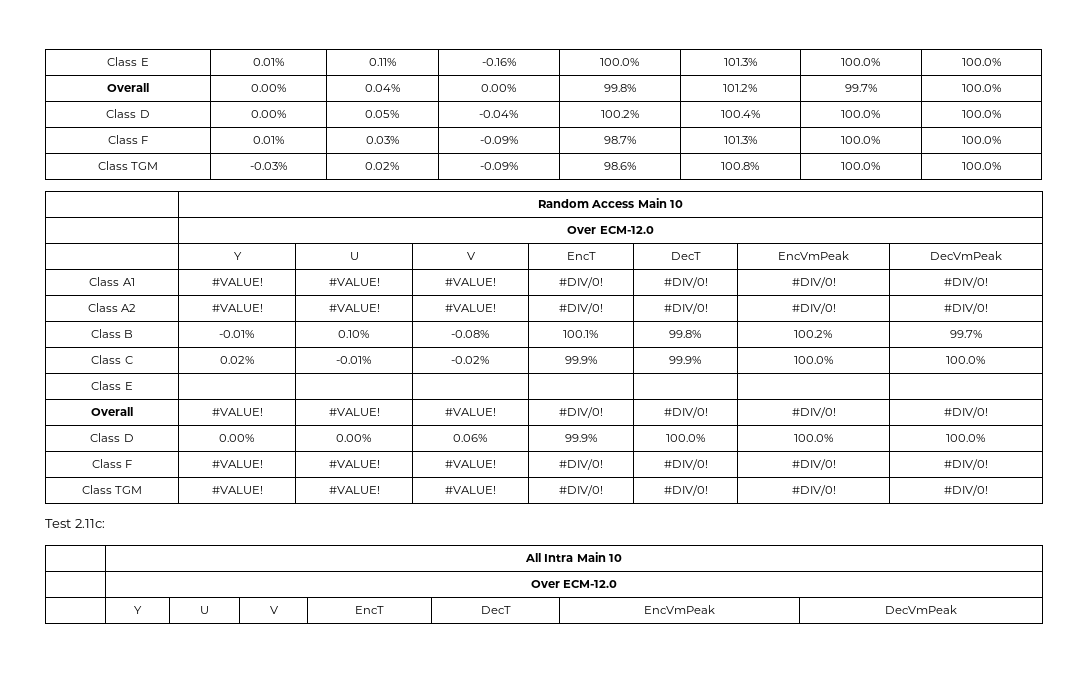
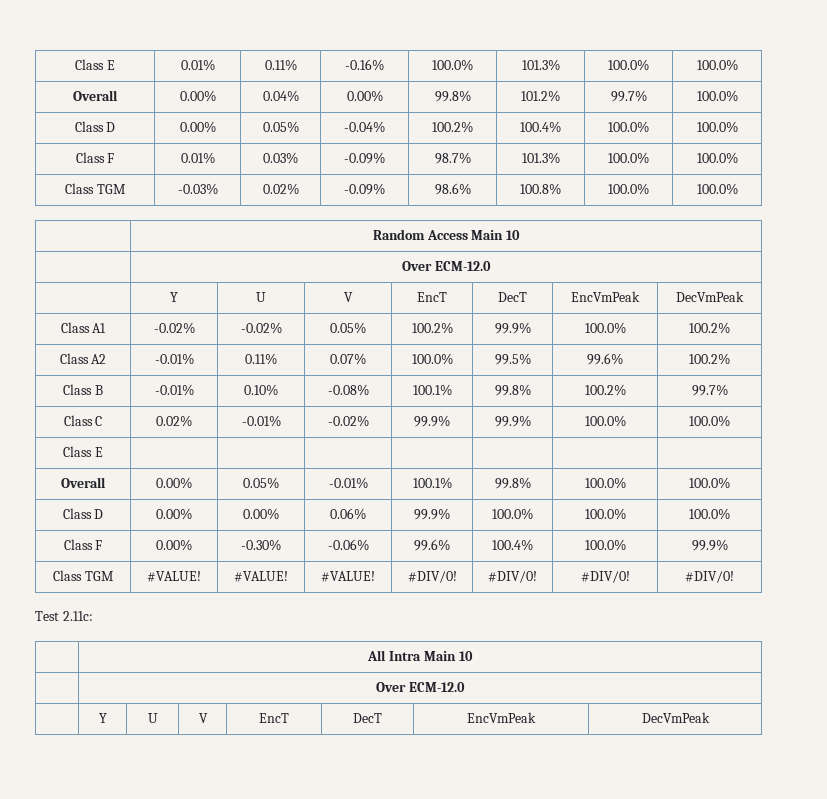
[211,278,263,286] [328,278,380,286] [445,278,496,286] [559,277,603,288] [663,277,708,288] [791,277,836,288] [944,277,988,288] [87,303,137,312] [211,304,263,312] [328,304,380,312] [445,304,496,312] [559,303,603,314] [663,303,708,314] [791,303,836,314] [944,303,988,314] #VALUE! | #VALUE! | #VALUE! | #DIV/0! | #DIV/0! | #DIV/0! | #DIV/0! // Class A2 | #VALUE! | #VALUE! | #VALUE! | #DIV/0! | #DIV/0! | #DIV/0! | #DIV/0! -> [153,322,195,334] [240,322,282,334] [330,322,366,334] [411,322,453,334] [494,322,531,334] [584,322,626,334] [689,322,730,334] [59,353,107,364] [154,353,194,365] [245,353,277,365] [330,353,366,365] [411,353,453,365] [494,353,531,365] [587,353,623,365] [689,353,730,365] -0.02% | -0.02% | 0.05% | 100.2% | 99.9% | 100.0% | 100.2% // Class A2 | -0.01% | 0.11% | 0.07% | 100.0% | 99.5% | 99.6% | 100.2%
[211,408,263,416] [328,408,380,416] [445,408,496,416] [559,407,603,418] [663,407,708,418] [791,407,836,418] [944,407,988,418] #VALUE! | #VALUE! | #VALUE! | #DIV/0! | #DIV/0! | #DIV/0! | #DIV/0! -> [156,477,192,489] [243,477,279,489] [328,477,368,489] [412,477,452,489] [494,477,531,489] [584,477,626,489] [689,477,730,489] 0.00% | 0.05% | -0.01% | 100.1% | 99.8% | 100.0% | 100.0%
[211,460,263,468] [328,460,380,468] [445,460,496,468] [559,459,603,470] [663,459,708,470] [791,459,836,470] [944,459,988,470] #VALUE! | #VALUE! | #VALUE! | #DIV/0! | #DIV/0! | #DIV/0! | #DIV/0! -> [156,539,192,551] [241,539,281,551] [327,539,369,551] [414,539,450,551] [492,539,533,551] [584,539,626,551] [691,539,728,551] 0.00% | -0.30% | -0.06% | 99.6% | 100.4% | 100.0% | 99.9%

